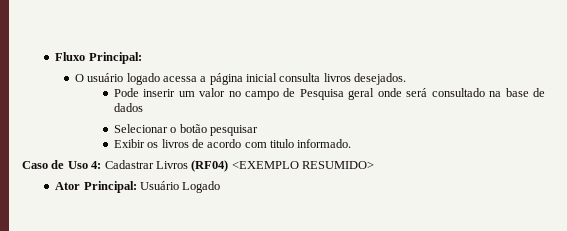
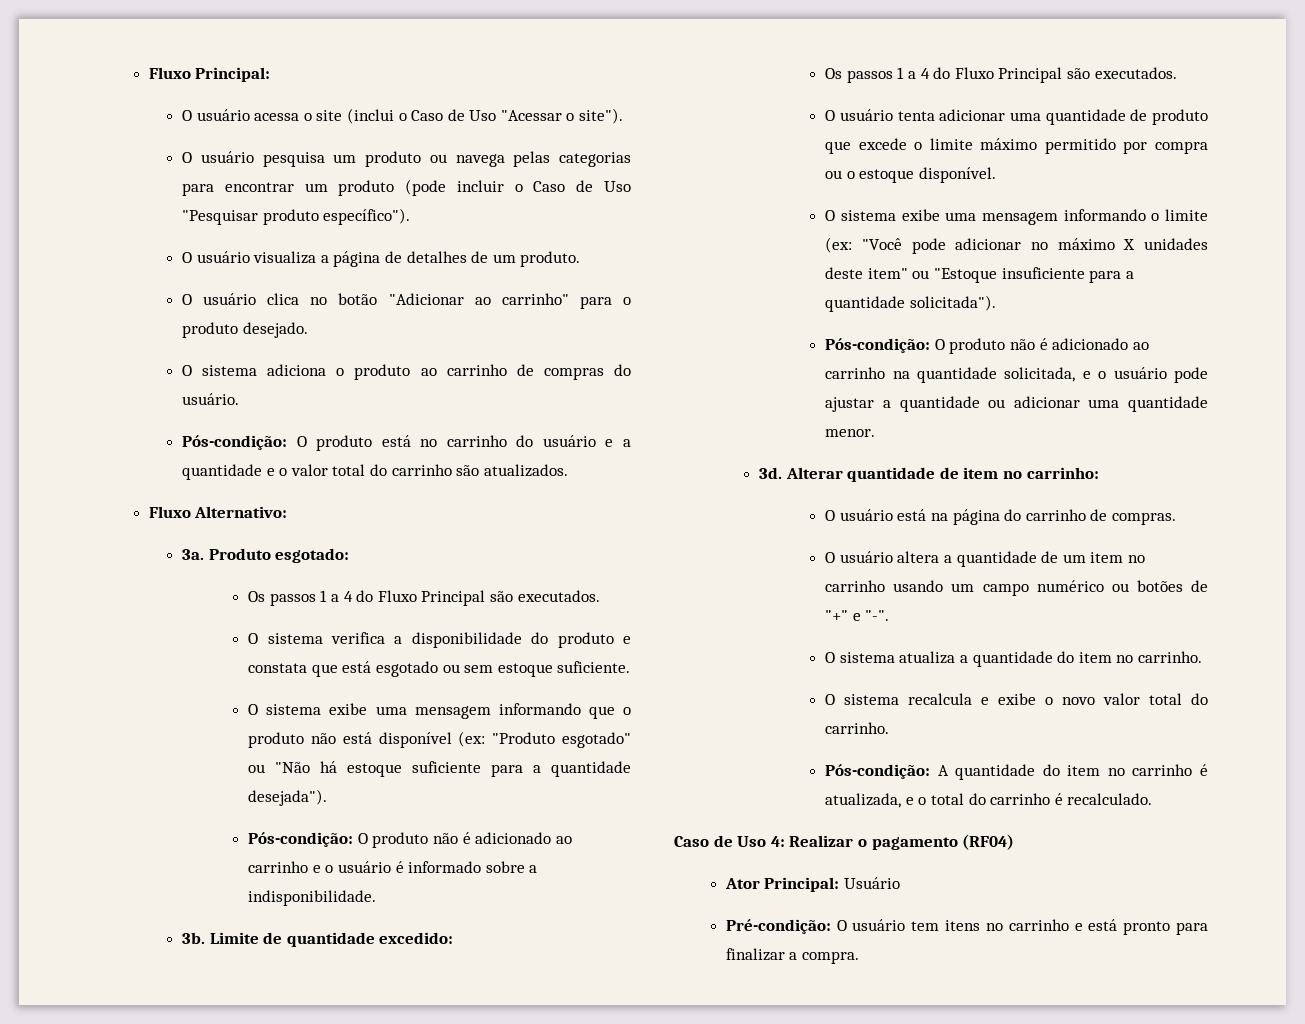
[126,73,407,85] [113,88,545,100] [113,103,143,112] [113,124,258,136] [113,139,352,148] logado acessa a página inicial consulta livros desejados. // Pode inserir um valor no campo de Pesquisa geral onde será consultado na base de dados // Selecionar o botão pesquisar // Exibir os livros de acordo com titulo informado. -> [254,108,624,124] [181,151,631,167] [181,179,631,196] [181,208,411,225] [181,251,581,267] [181,293,631,309] [181,322,308,338] [181,364,631,380] [181,393,239,405] [181,435,631,451] [181,464,568,480] [148,506,288,518] [181,548,350,563] [248,590,600,606] [248,632,631,648] [248,661,631,677] [248,703,631,719] [248,731,631,748] [248,761,632,777] [248,789,328,806] [248,832,572,848] [248,861,538,873] [248,890,377,906] [181,932,454,947] [825,67,1177,83] [825,109,1208,125] [825,138,1208,154] [825,167,997,183] [825,209,1208,225] [825,237,1208,254] [825,267,1134,283] [825,295,996,312] [825,338,1149,354] [825,367,1208,383] [825,396,1208,412] [825,429,876,437] [758,467,1099,482] [825,509,1177,525] [825,551,1146,567] [825,580,1208,596] [825,610,890,621] [825,651,1203,667] [825,693,1208,705] [825,722,890,734] [825,764,1208,780] [825,793,1153,808] acessa o site (inclui o Caso de Uso "Acessar o site"). // O usuário pesquisa um produto ou navega pelas categorias para encontrar um produto (pode incluir o Caso de Uso "Pesquisar produto específico"). // O usuário visualiza a página de detalhes de um produto. // O usuário clica no botão "Adicionar ao carrinho" para o produto desejado. // O sistema adiciona o produto ao carrinho de compras do usuário. // Pós-condição: O produto está no carrinho do usuário e a quantidade e o valor total do carrinho são atualizados. // Fluxo Alternativo: // 3a. Produto esgotado: // Os passos 1 a 4 do Fluxo Principal são executados. // O sistema verifica a disponibilidade do produto e constata que está esgotado ou sem estoque suficiente. // O sistema exibe uma mensagem informando que o produto não está disponível (ex: "Produto esgotado" ou "Não há estoque suficiente para a quantidade desejada"). // Pós-condição: O produto não é adicionado ao carrinho e o usuário é informado sobre a indisponibilidade. // 3b. Limite de quantidade excedido: // Os passos 1 a 4 do Fluxo Principal são executados. // O usuário tenta adicionar uma quantidade de produto que excede o limite máximo permitido por compra ou o estoque disponível. // O sistema exibe uma mensagem informando o limite (ex: "Você pode adicionar no máximo X unidades deste item" ou "Estoque insuficiente para a quantidade solicitada"). // Pós-condição: O produto não é adicionado ao carrinho na quantidade solicitada, e o usuário pode ajustar a quantidade ou adicionar uma quantidade menor. // 3d. Alterar quantidade de item no carrinho: // O usuário está na página do carrinho de compras. // O usuário altera a quantidade de um item no carrinho usando um campo numérico ou botões de "+" e "-". // O sistema atualiza a quantidade do item no carrinho. // O sistema recalcula e exibe o novo valor total do carrinho. // Pós-condição: A quantidade do item no carrinho é atualizada, e o total do carrinho é recalculado.
[104,160,188,169] Cadastrar Livros -> [789,835,958,850] Realizar o pagamento
[231,161,374,169] <EXEMPLO RESUMIDO> -> (1015, 842) none
[182,181,221,193] Logado -> [725,919,1208,935] [725,948,860,964] // Pré-condição: O usuário tem itens no carrinho e está pronto para finalizar a compra.

